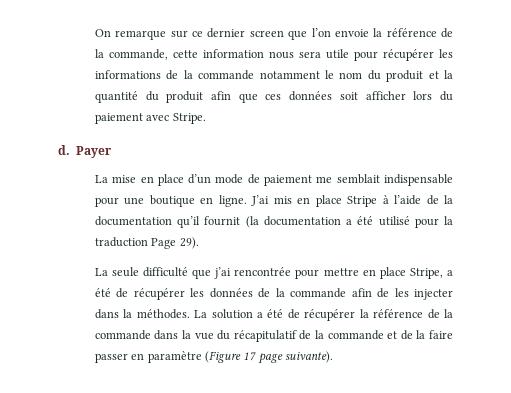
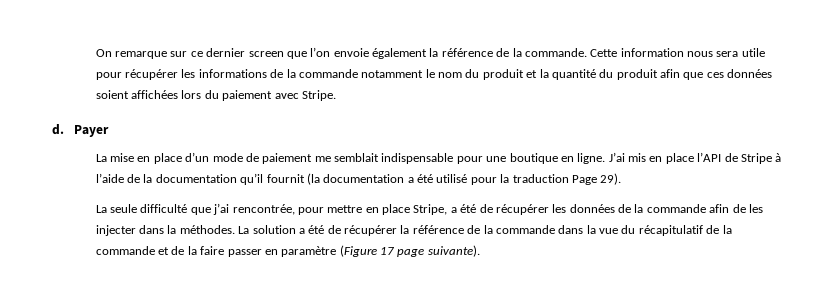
[373,28,454,38] [94,49,198,60] la référence de la commande, cette -> [372,48,618,59] également la référence de la commande. Cette
[339,91,406,100] soit afficher -> [95,90,179,99] soient affichées
(342, 201) none -> [697,152,738,162] l’API de
[234,267,292,276] rencontrée -> [232,204,295,215] rencontrée,

